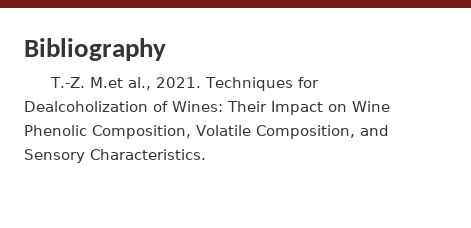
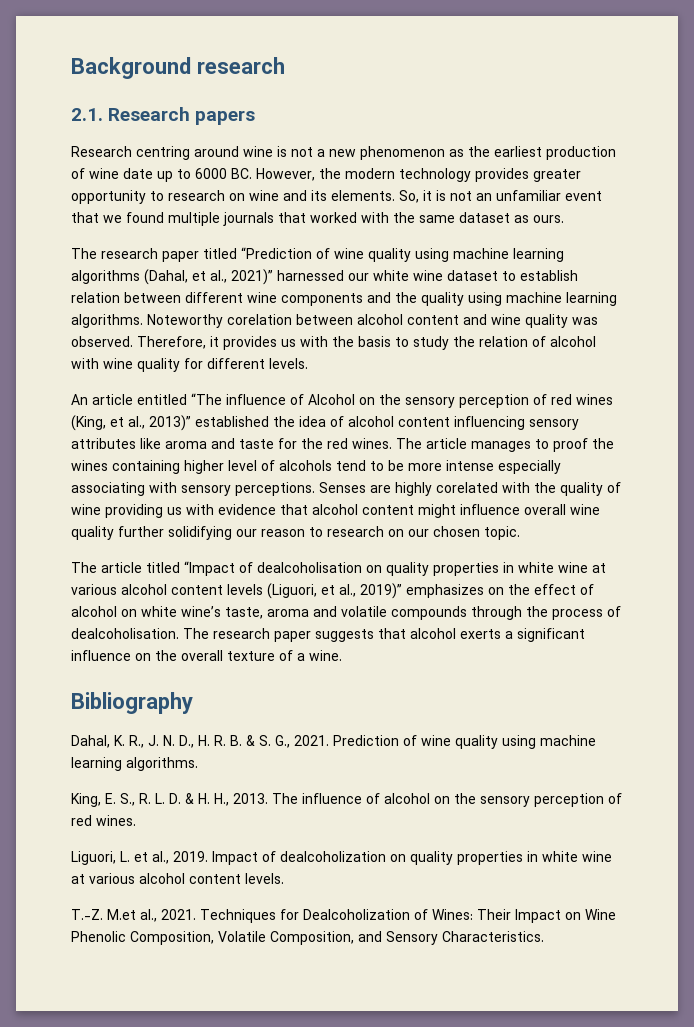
[24,38,166,61] Bibliography -> [71,57,285,79] [71,107,256,125] [71,146,616,160] [71,168,581,182] [71,190,602,204] [71,212,564,226] [71,247,564,262] [71,269,578,285] [71,292,617,306] [71,314,598,328] [71,336,596,350] [71,358,308,372] [71,393,613,408] [71,415,579,431] [71,438,614,452] [71,460,561,474] [71,482,621,496] [71,504,600,518] [71,526,520,540] [71,561,606,576] [71,583,594,599] [71,606,621,620] [71,628,585,642] [71,650,342,661] [71,692,193,714] [71,735,596,749] [71,757,198,771] [71,793,622,807] [71,815,136,826] [71,851,612,865] [71,873,284,884] Background research // 2.1. Research papers // Research centring around wine is not a new phenomenon as the earliest production of wine date up to 6000 BC. However, the modern technology provides greater opportunity to research on wine and its elements. So, it is not an unfamiliar event that we found multiple journals that worked with the same dataset as ours. // The research paper titled “Prediction of wine quality using machine learning algorithms (Dahal, et al., 2021)” harnessed our white wine dataset to establish relation between different wine components and the quality using machine learning algorithms. Noteworthy corelation between alcohol content and wine quality was observed. Therefore, it provides us with the basis to study the relation of alcohol with wine quality for different levels. // An article entitled “The influence of Alcohol on the sensory perception of red wines (King, et al., 2013)” established the idea of alcohol content influencing sensory attributes like aroma and taste for the red wines. The article manages to proof the wines containing higher level of alcohols tend to be more intense especially associating with sensory perceptions. Senses are highly corelated with the quality of wine providing us with evidence that alcohol content might influence overall wine quality further solidifying our reason to research on our chosen topic. // The article titled “Impact of dealcoholisation on quality properties in white wine at various alcohol content levels (Liguori, et al., 2019)” emphasizes on the effect of alcohol on white wine’s taste, aroma and volatile compounds through the process of dealcoholisation. The research paper suggests that alcohol exerts a significant influence on the overall texture of a wine. // Bibliography // Dahal, K. R., J. N. D., H. R. B. & S. G., 2021. Prediction of wine quality using machine learning algorithms. // King, E. S., R. L. D. & H. H., 2013. The influence of alcohol on the sensory perception of red wines. // Liguori, L. et al., 2019. Impact of dealcoholization on quality properties in white wine at various alcohol content levels.

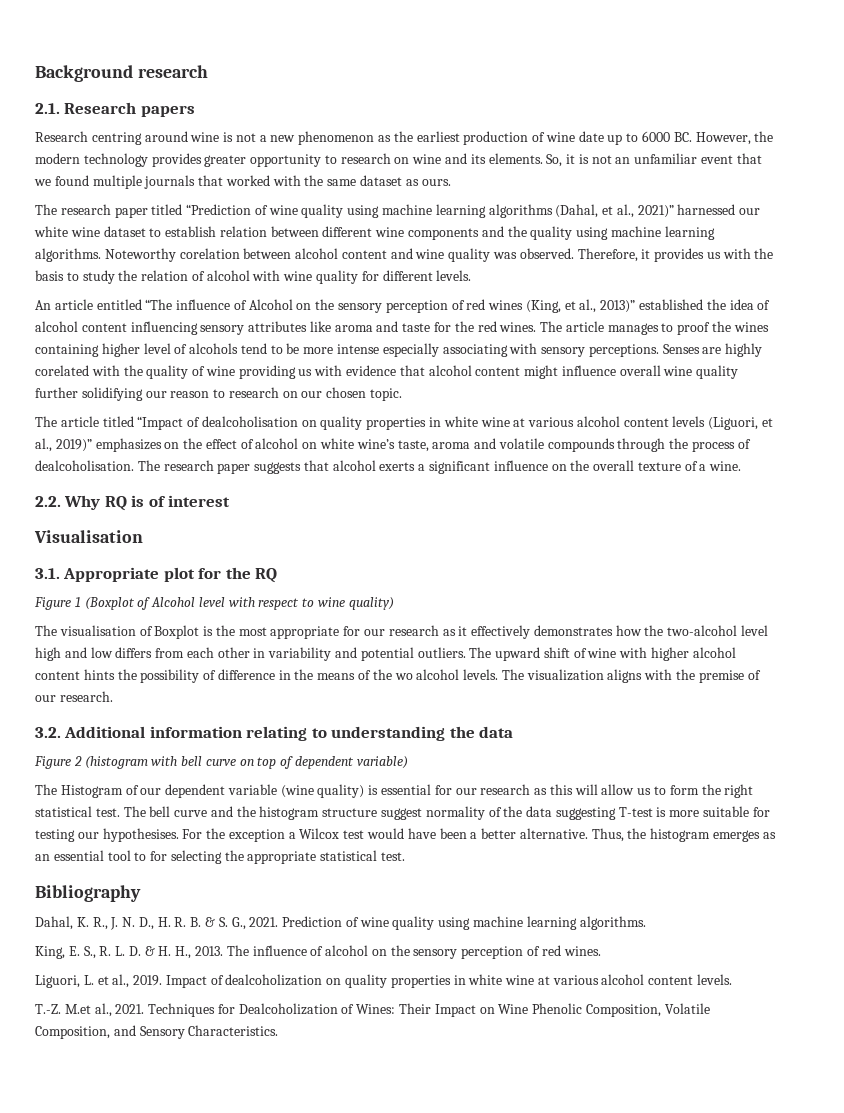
(342, 655) none -> [35,495,231,511] [34,530,143,543] [35,567,278,583] [34,597,394,610] [35,625,769,639] [35,647,736,661] [35,669,761,683] [35,691,113,702] [35,726,514,741] [34,756,408,769] [35,784,754,798] [35,806,770,820] [35,828,776,842] [35,850,406,864] // 2.2. Why RQ is of interest // Visualisation // 3.1. Appropriate plot for the RQ // Figure 1 (Boxplot of Alcohol level with respect to wine quality) // The visualisation of Boxplot is the most appropriate for our research as it effectively demonstrates how the two-alcohol level high and low differs from each other in variability and potential outliers. The upward shift of wine with higher alcohol content hints the possibility of difference in the means of the wo alcohol levels. The visualization aligns with the premise of our research. // 3.2. Additional information relating to understanding the data // Figure 2 (histogram with bell curve on top of dependent variable) // The Histogram of our dependent variable (wine quality) is essential for our research as this will allow us to form the right statistical test. The bell curve and the histogram structure suggest normality of the data suggesting T-test is more suitable for testing our hypothesises. For the exception a Wilcox test would have been a better alternative. Thus, the histogram emerges as an essential tool to for selecting the appropriate statistical test.

